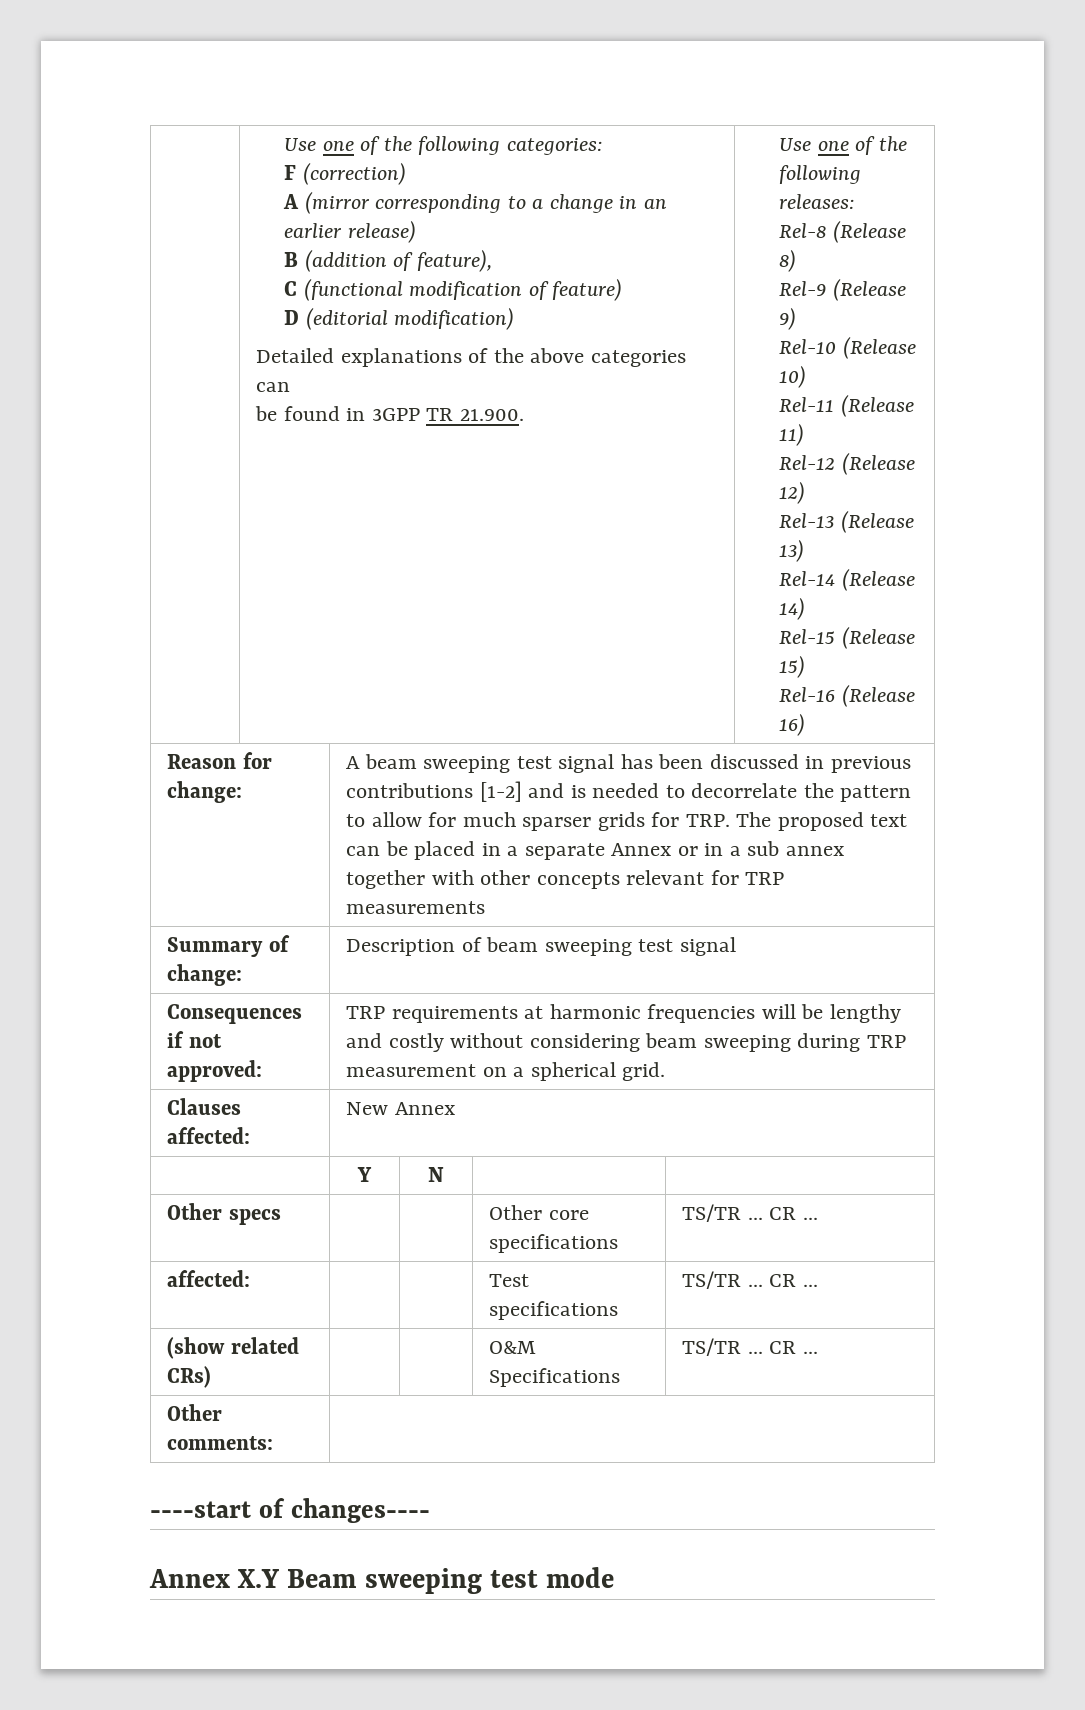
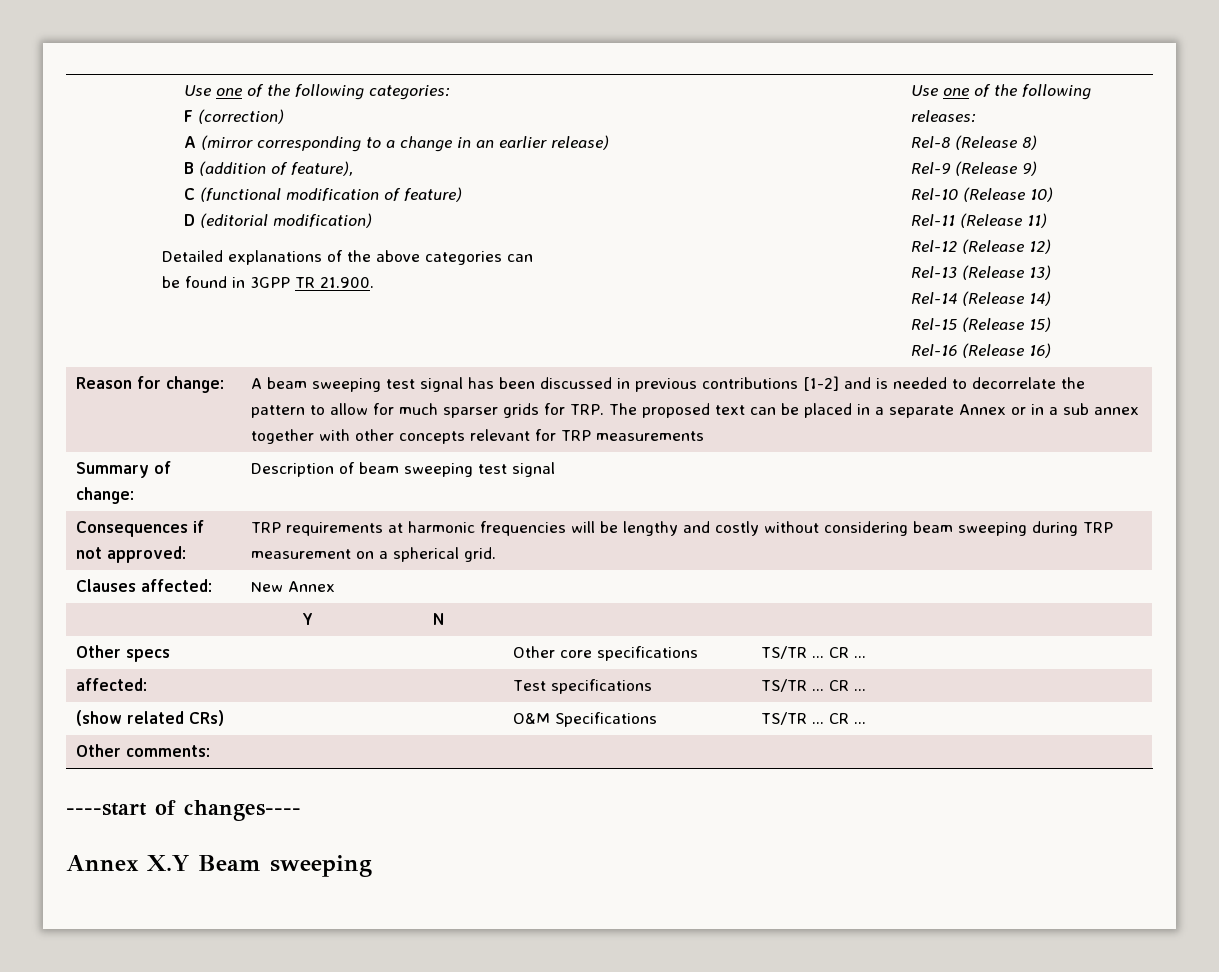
[489,1567,615,1588] test mode -> (372, 866) none

